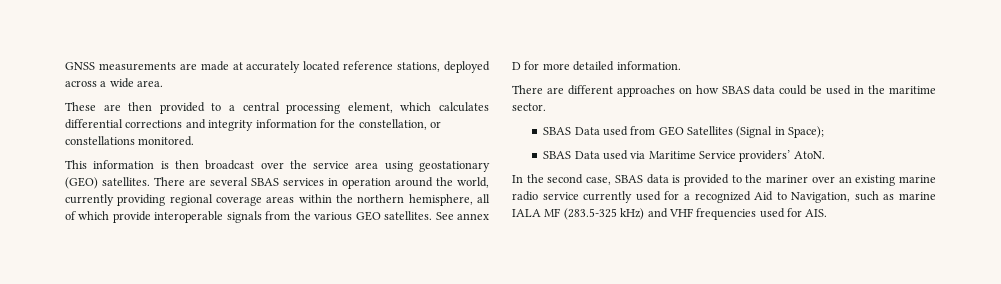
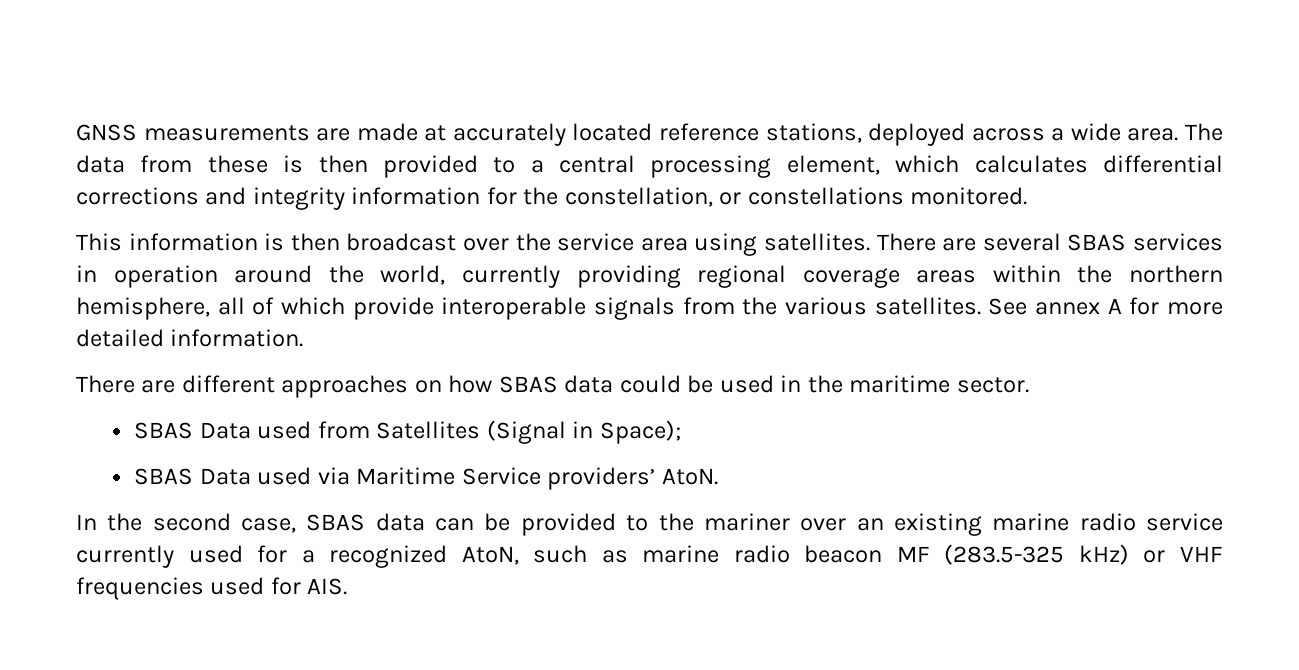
[65,102,121,111] // These are -> [1185,123,1223,141] [76,155,304,173] The data from these is
[419,161,491,172] [65,177,98,189] geostationary (GEO) -> (758, 244) none
[355,211,381,221] GEO -> (867, 306) none
[512,62,521,70] D -> [1107,298,1122,314] A
[658,126,684,136] GEO -> (370, 430) none
[672,175,681,183] is -> [435,513,511,531] can be
[754,191,851,203] Aid to Navigation, -> [461,546,519,565] AtoN,
[512,209,541,217] IALA -> [733,545,883,563] radio beacon
[647,208,668,218] and -> [1143,550,1166,563] or

